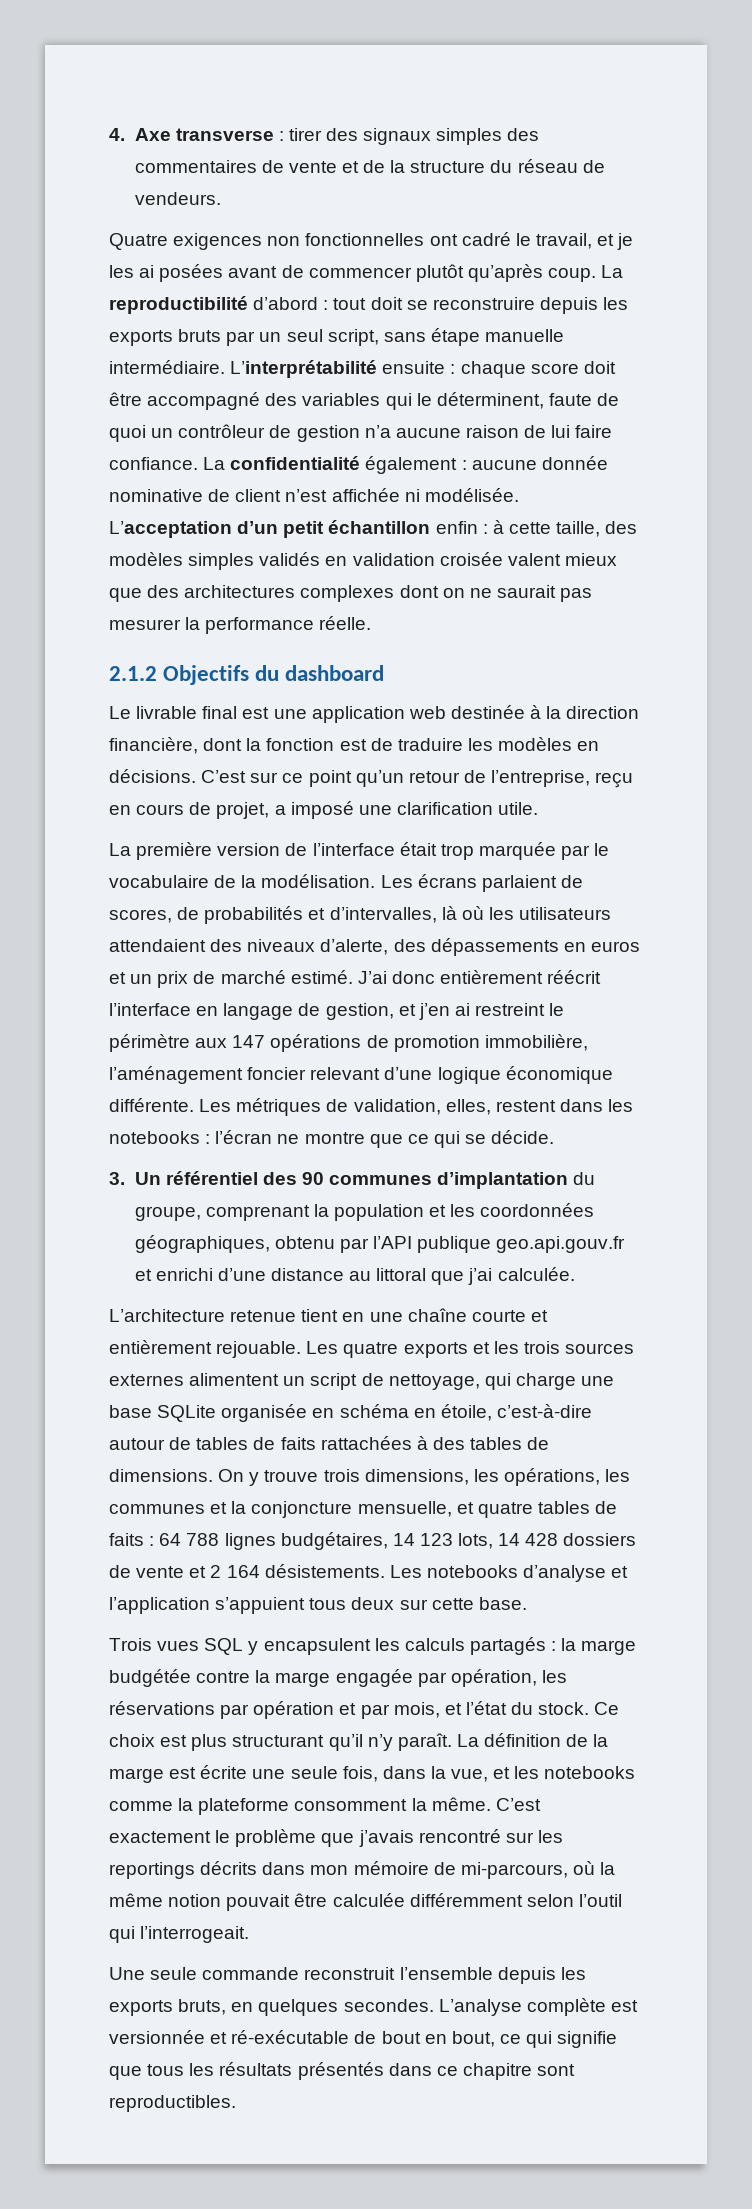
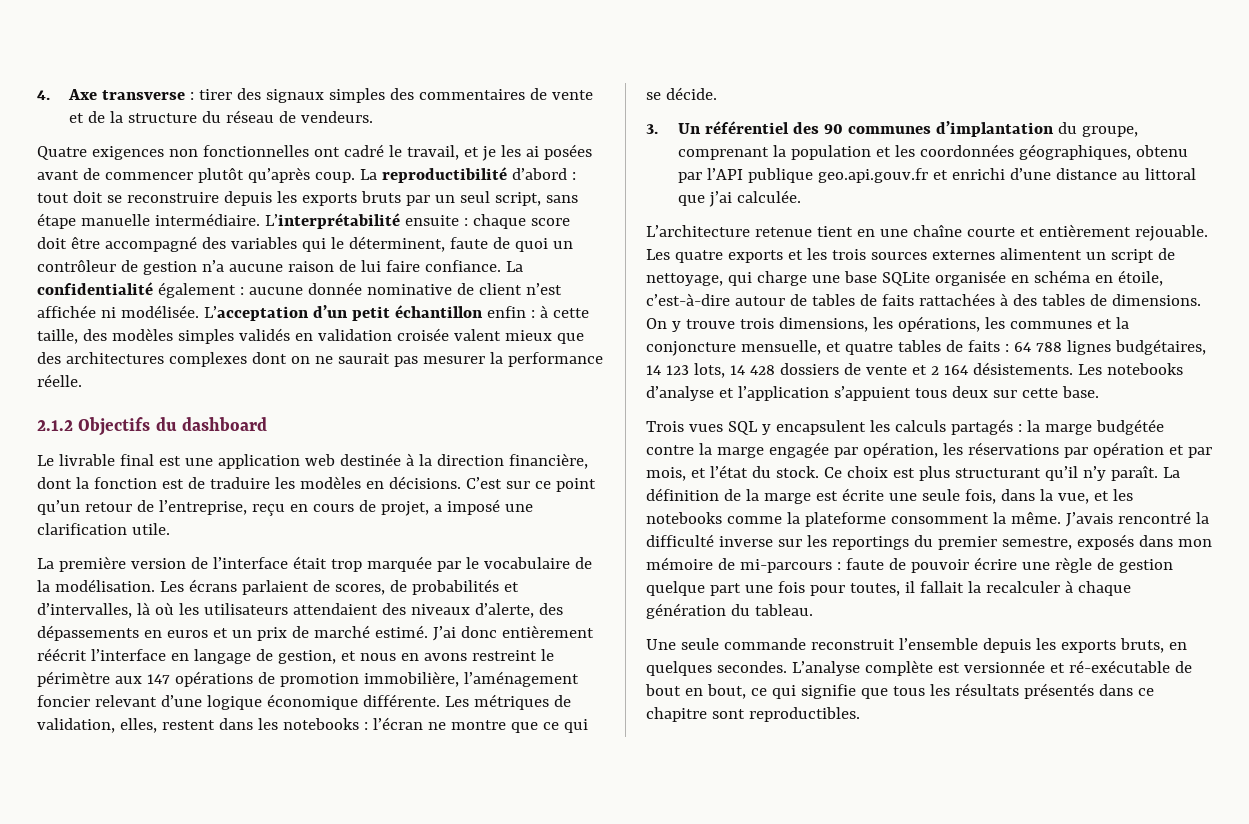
[418,1003,470,1020] j’en ai -> [359,653,467,661] nous en avons
[495,1798,541,1811] [109,1829,563,1847] [109,1861,616,1879] [109,1893,622,1911] [109,1926,250,1943] C’est exactement le problème que j’avais rencontré sur les reportings décrits dans mon mémoire de mi-parcours, où la même notion pouvait être calculée différemment selon l’outil qui l’interrogeait. -> [1065,511,1209,527] [646,534,1212,550] [646,557,1173,573] [646,580,1131,596] [646,603,813,619] J’avais rencontré la difficulté inverse sur les reportings du premier semestre, exposés dans mon mémoire de mi-parcours : faute de pouvoir écrire une règle de gestion quelque part une fois pour toutes, il fallait la recalculer à chaque génération du tableau.

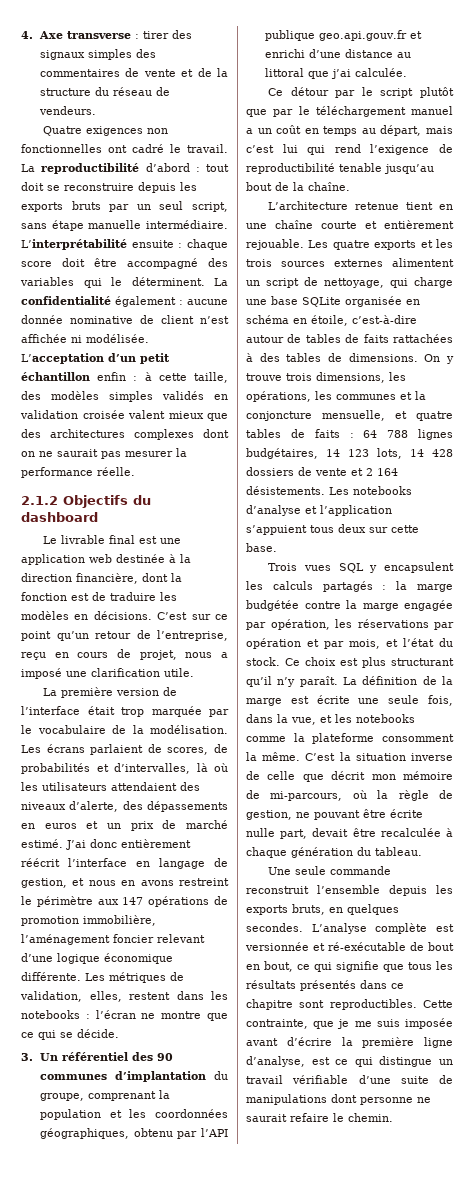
[406,144,592,161] [37,167,355,183] travail, et je les ai posées avant de commencer plutôt qu’après coup. -> [187,144,228,153] travail.
[348,236,573,252] [37,260,501,275] déterminent, faute de quoi un contrôleur de gestion n’a aucune raison de lui faire confiance. -> [131,277,205,286] déterminent.
(429, 508) none -> [185,652,213,658] nous
(801, 196) none -> [268,87,454,98] [246,106,453,117] [246,125,453,136] [246,144,453,155] [246,163,434,174] [246,182,350,191] // Ce détour par le script plutôt que par le téléchargement manuel a un coût en temps au départ, mais c’est lui qui rend l’exigence de reproductibilité tenable jusqu’au bout de la chaîne.
[1065,511,1209,527] [646,534,1212,550] [646,557,1173,573] [646,581,1060,596] J’avais rencontré la difficulté inverse sur les reportings du premier semestre, exposés dans mon mémoire de mi-parcours : faute de pouvoir écrire une règle de gestion quelque part une fois pour toutes, il fallait la recalculer -> [305,752,453,761] [246,771,453,782] [246,790,453,801] [246,809,423,820] [246,828,441,839] C’est la situation inverse de celle que décrit mon mémoire de mi-parcours, où la règle de gestion, ne pouvant être écrite nulle part, devait être recalculée
(860, 714) none -> [423,1000,453,1008] [246,1018,453,1029] [246,1037,453,1048] [246,1056,453,1067] [246,1075,453,1084] [246,1094,431,1105] [246,1113,393,1122] Cette contrainte, que je me suis imposée avant d’écrire la première ligne d’analyse, est ce qui distingue un travail vérifiable d’une suite de manipulations dont personne ne saurait refaire le chemin.

